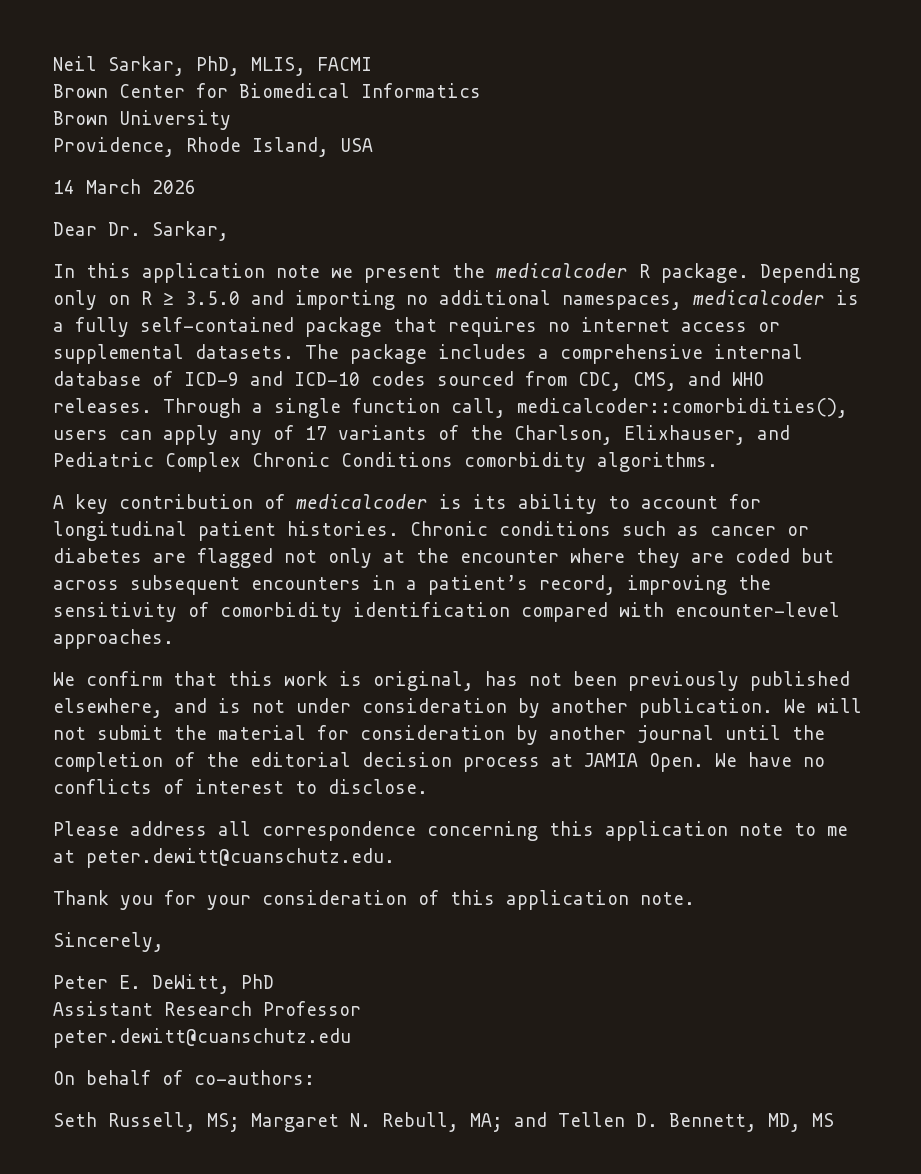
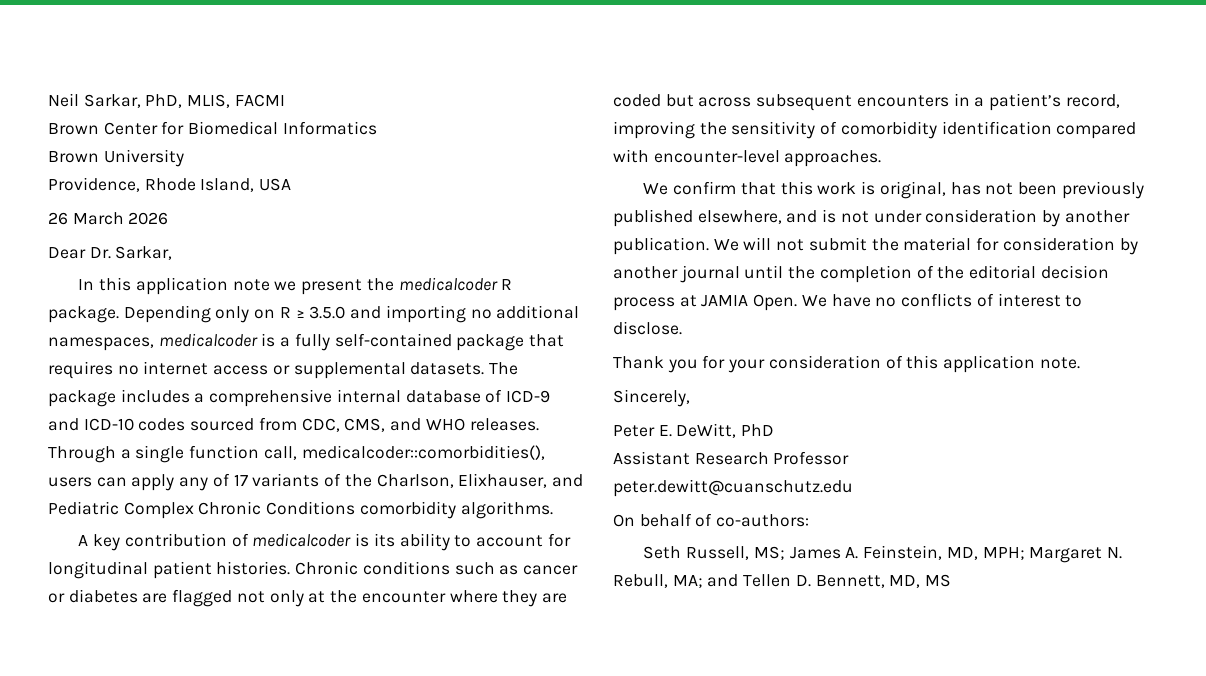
[53,180,75,194] 14 -> [48,212,68,225] 26
[53,821,848,841] [53,848,395,868] // Please address all correspondence concerning this application note to me at peter.dewitt@cuanschutz.edu. -> (682, 328) none
(240, 1122) none -> [789,545,1025,560] James A. Feinstein, MD, MPH;

